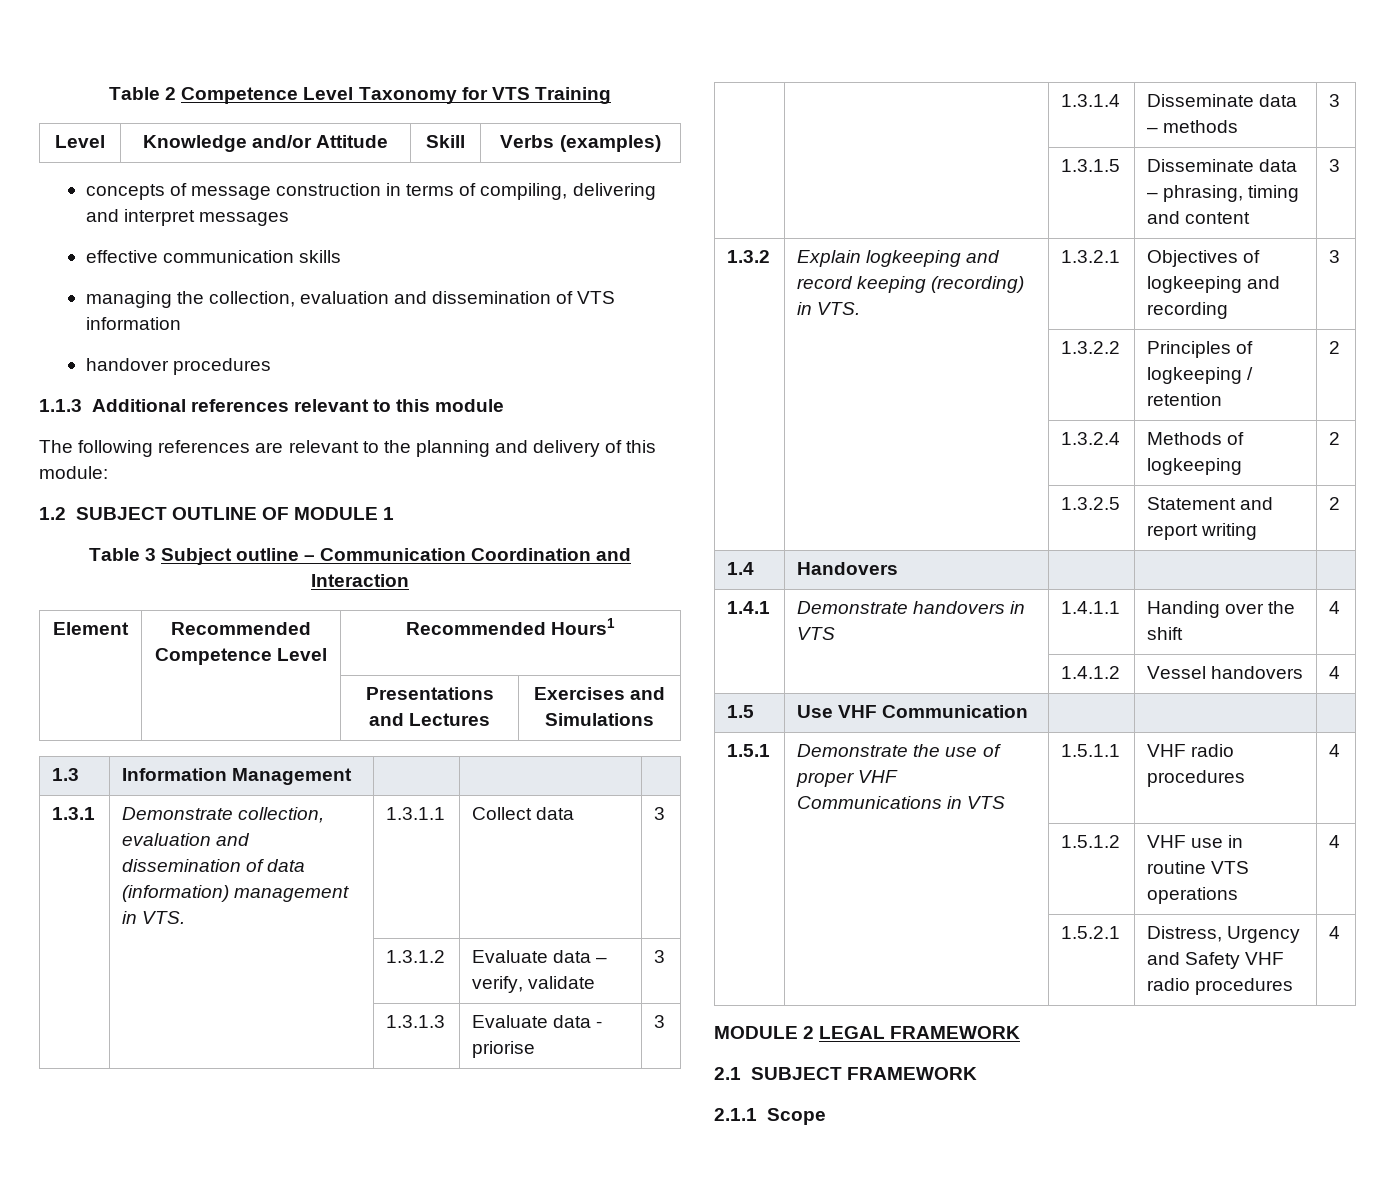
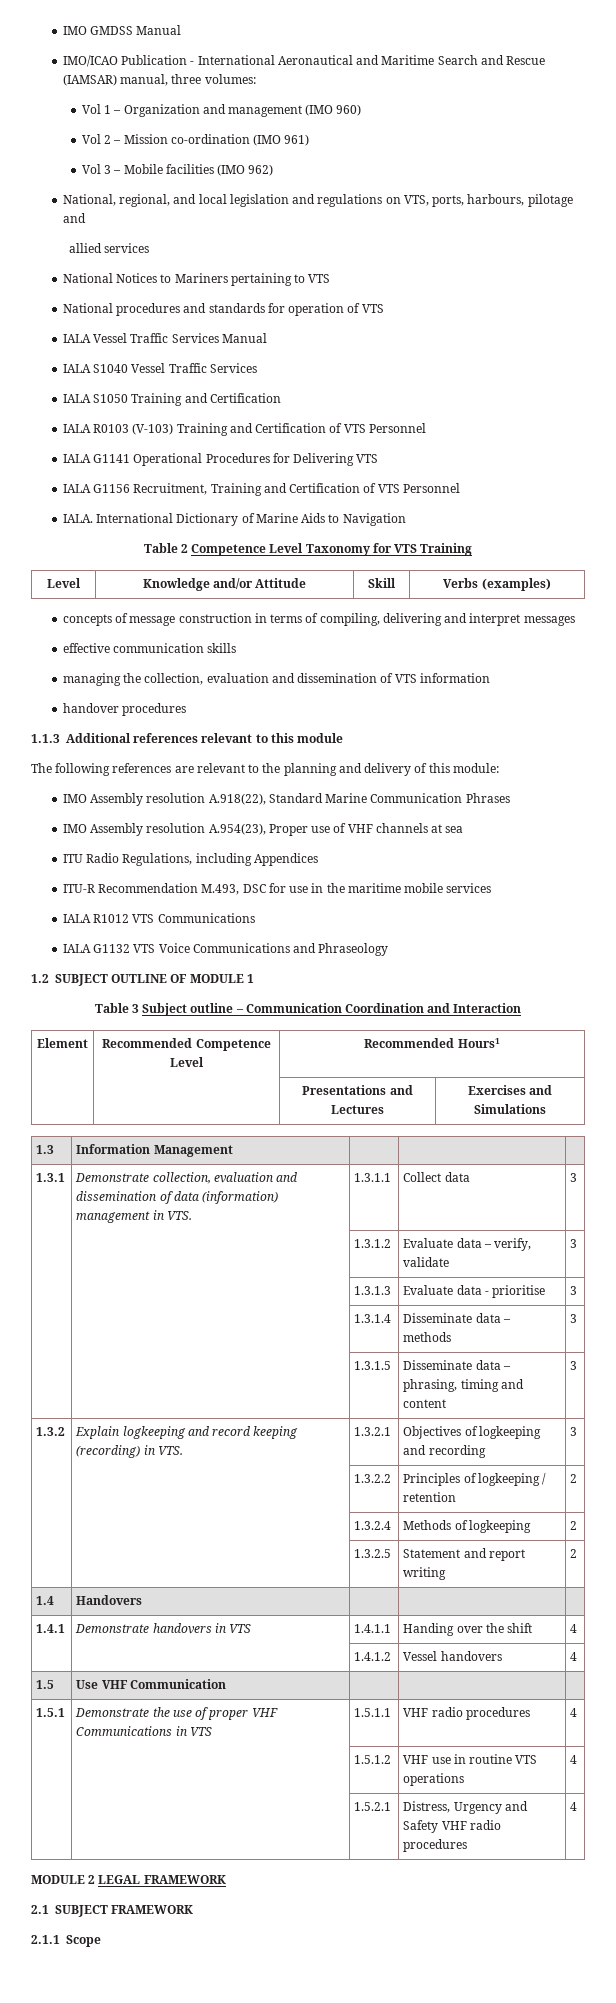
(109, 93) none -> [62,25,182,35] [62,55,546,67] [62,74,256,86] [81,104,362,117] [81,134,310,146] [81,164,274,176] [62,194,573,207] [62,213,86,223] [68,243,149,253] [62,273,331,286] [62,303,384,316] [62,333,267,343] [62,363,257,373] [62,393,281,406] [62,423,426,436] [62,453,379,466] [62,483,460,496] [62,513,406,526] IMO GMDSS Manual // IMO/ICAO Publication - International Aeronautical and Maritime Search and Rescue (IAMSAR) manual, three volumes: // Vol 1 – Organization and management (IMO 960) // Vol 2 – Mission co-ordination (IMO 961) // Vol 3 – Mobile facilities (IMO 962) // National, regional, and local legislation and regulations on VTS, ports, harbours, pilotage and // allied services // National Notices to Mariners pertaining to VTS // National procedures and standards for operation of VTS // IALA Vessel Traffic Services Manual // IALA S1040 Vessel Traffic Services // IALA S1050 Training and Certification // IALA R0103 (V-103) Training and Certification of VTS Personnel // IALA G1141 Operational Procedures for Delivering VTS // IALA G1156 Recruitment, Training and Certification of VTS Personnel // IALA. International Dictionary of Marine Aids to Navigation //
(108, 472) none -> [62,793,510,806] [62,823,464,836] [62,853,318,866] [62,883,492,895] [62,913,255,923] [62,943,389,956] // IMO Assembly resolution A.918(22), Standard Marine Communication Phrases // IMO Assembly resolution A.954(23), Proper use of VHF channels at sea // ITU Radio Regulations, including Appendices // ITU-R Recommendation M.493, DSC for use in the maritime mobile services // IALA R1012 VTS Communications // IALA G1132 VTS Voice Communications and Phraseology
[472,1041,536,1058] priorise -> [492,1285,546,1298] prioritise

